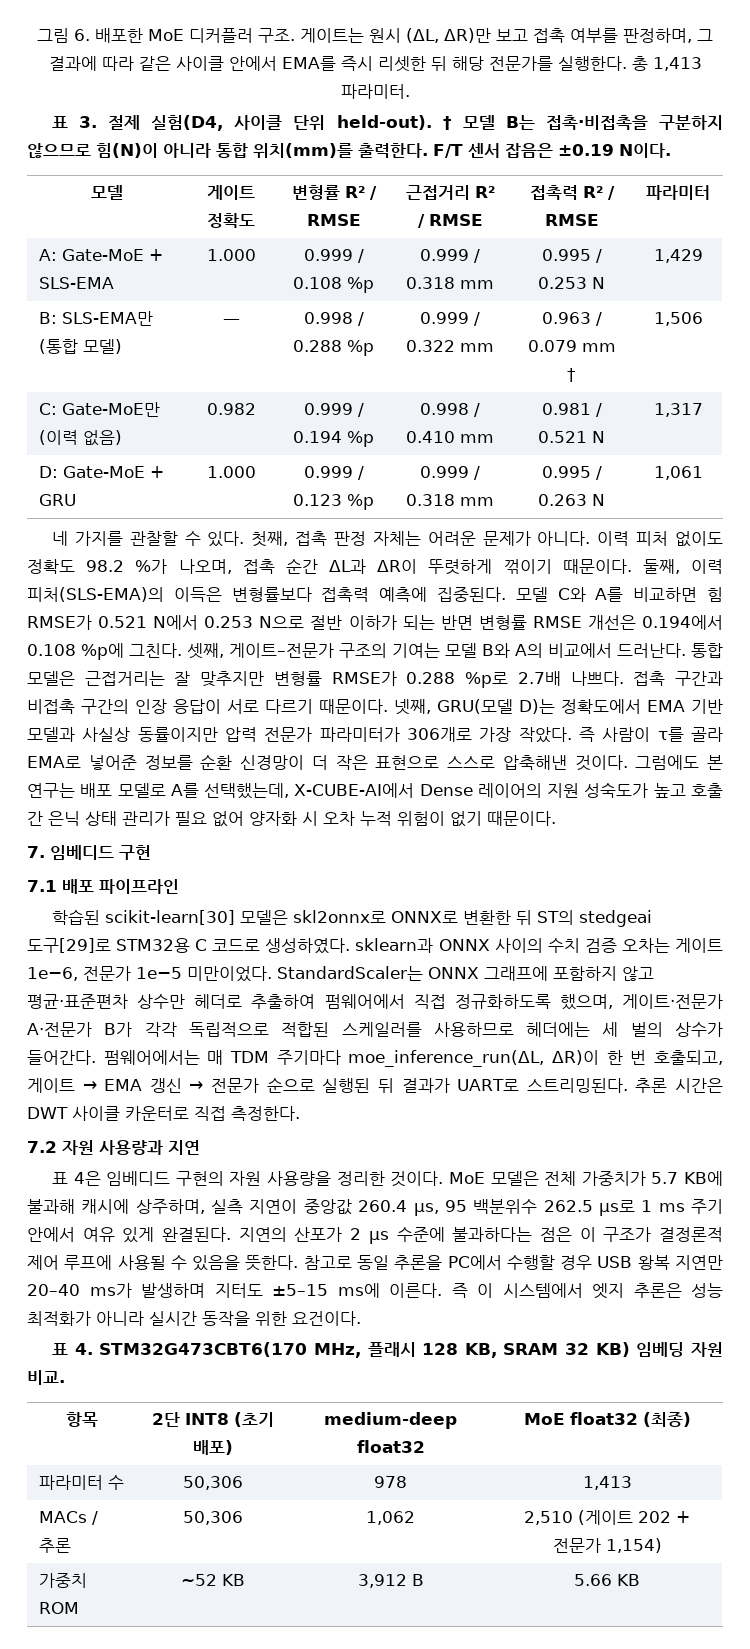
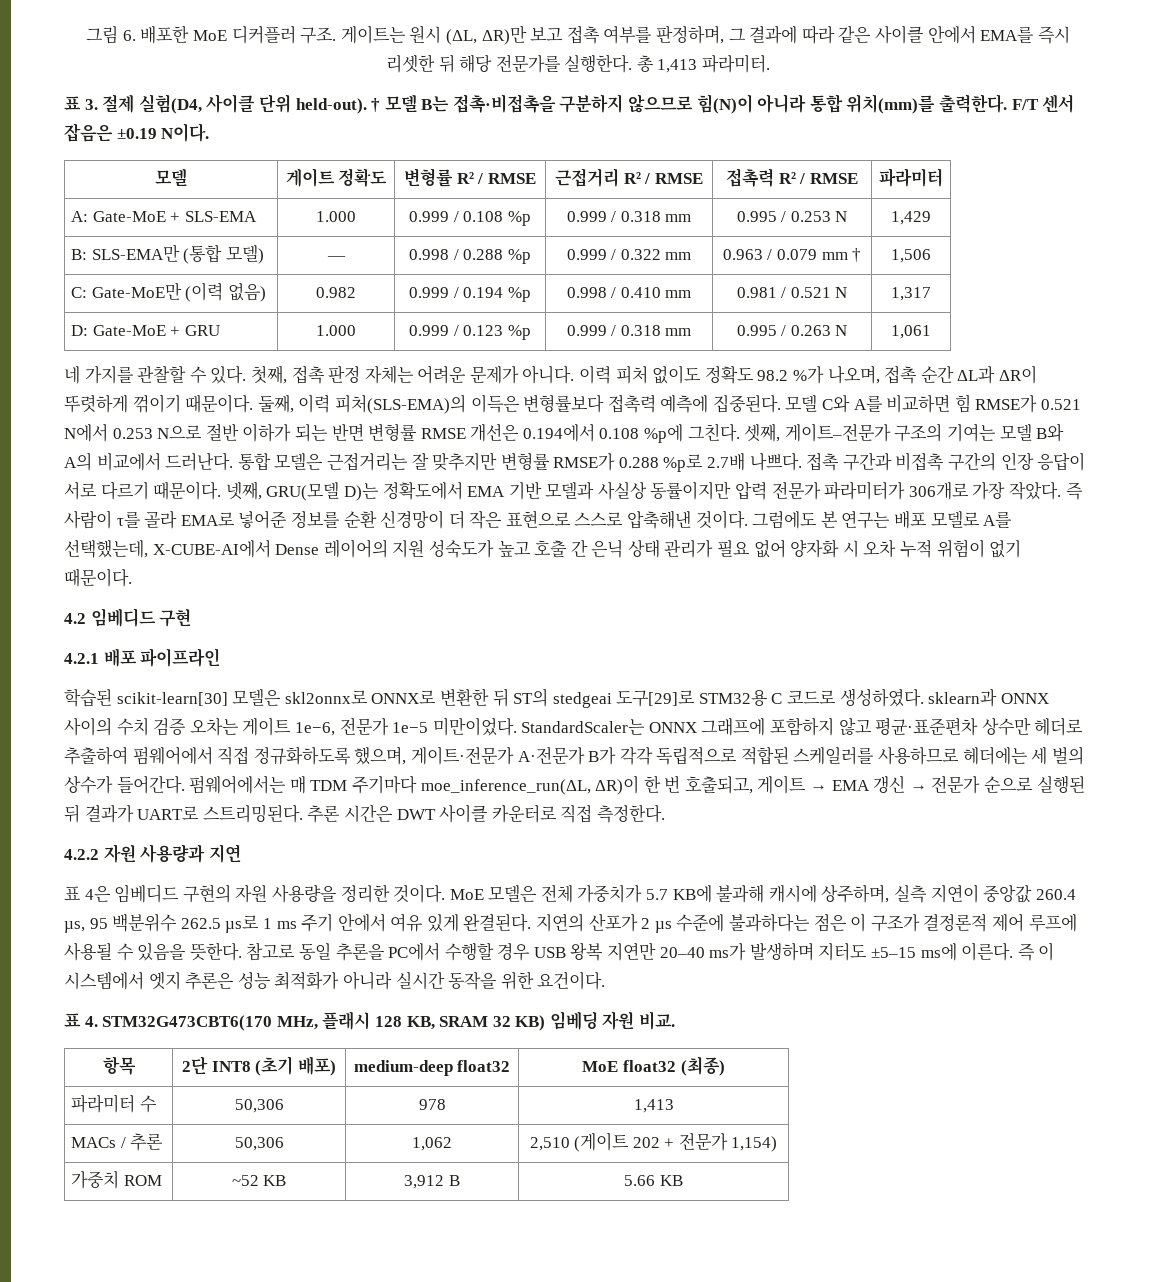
[27,846,45,858] 7. -> [64,613,86,624] 4.2
[27,880,57,892] 7.1 -> [64,653,99,664] 4.2.1
[27,1141,57,1153] 7.2 -> [64,849,99,860] 4.2.2

